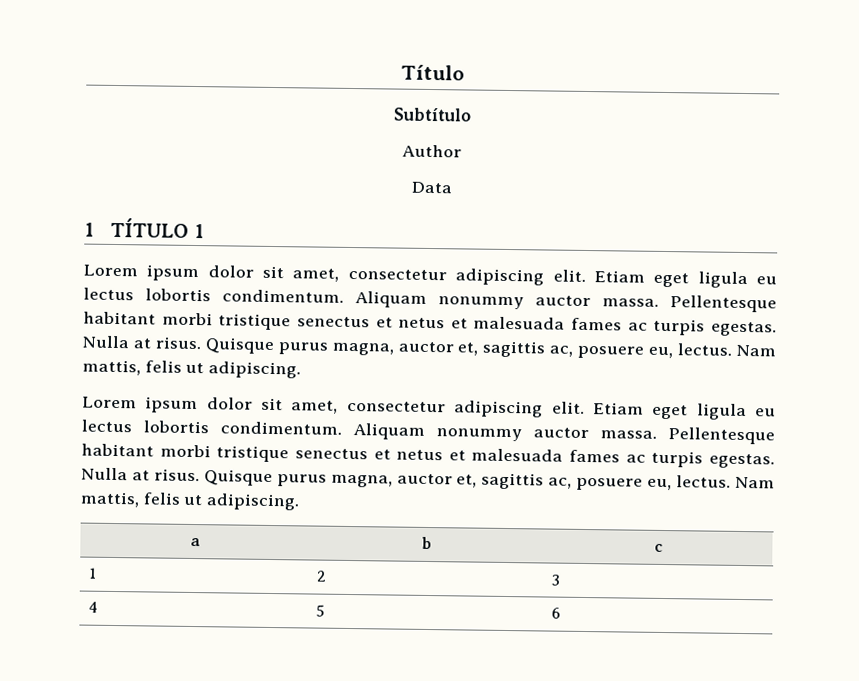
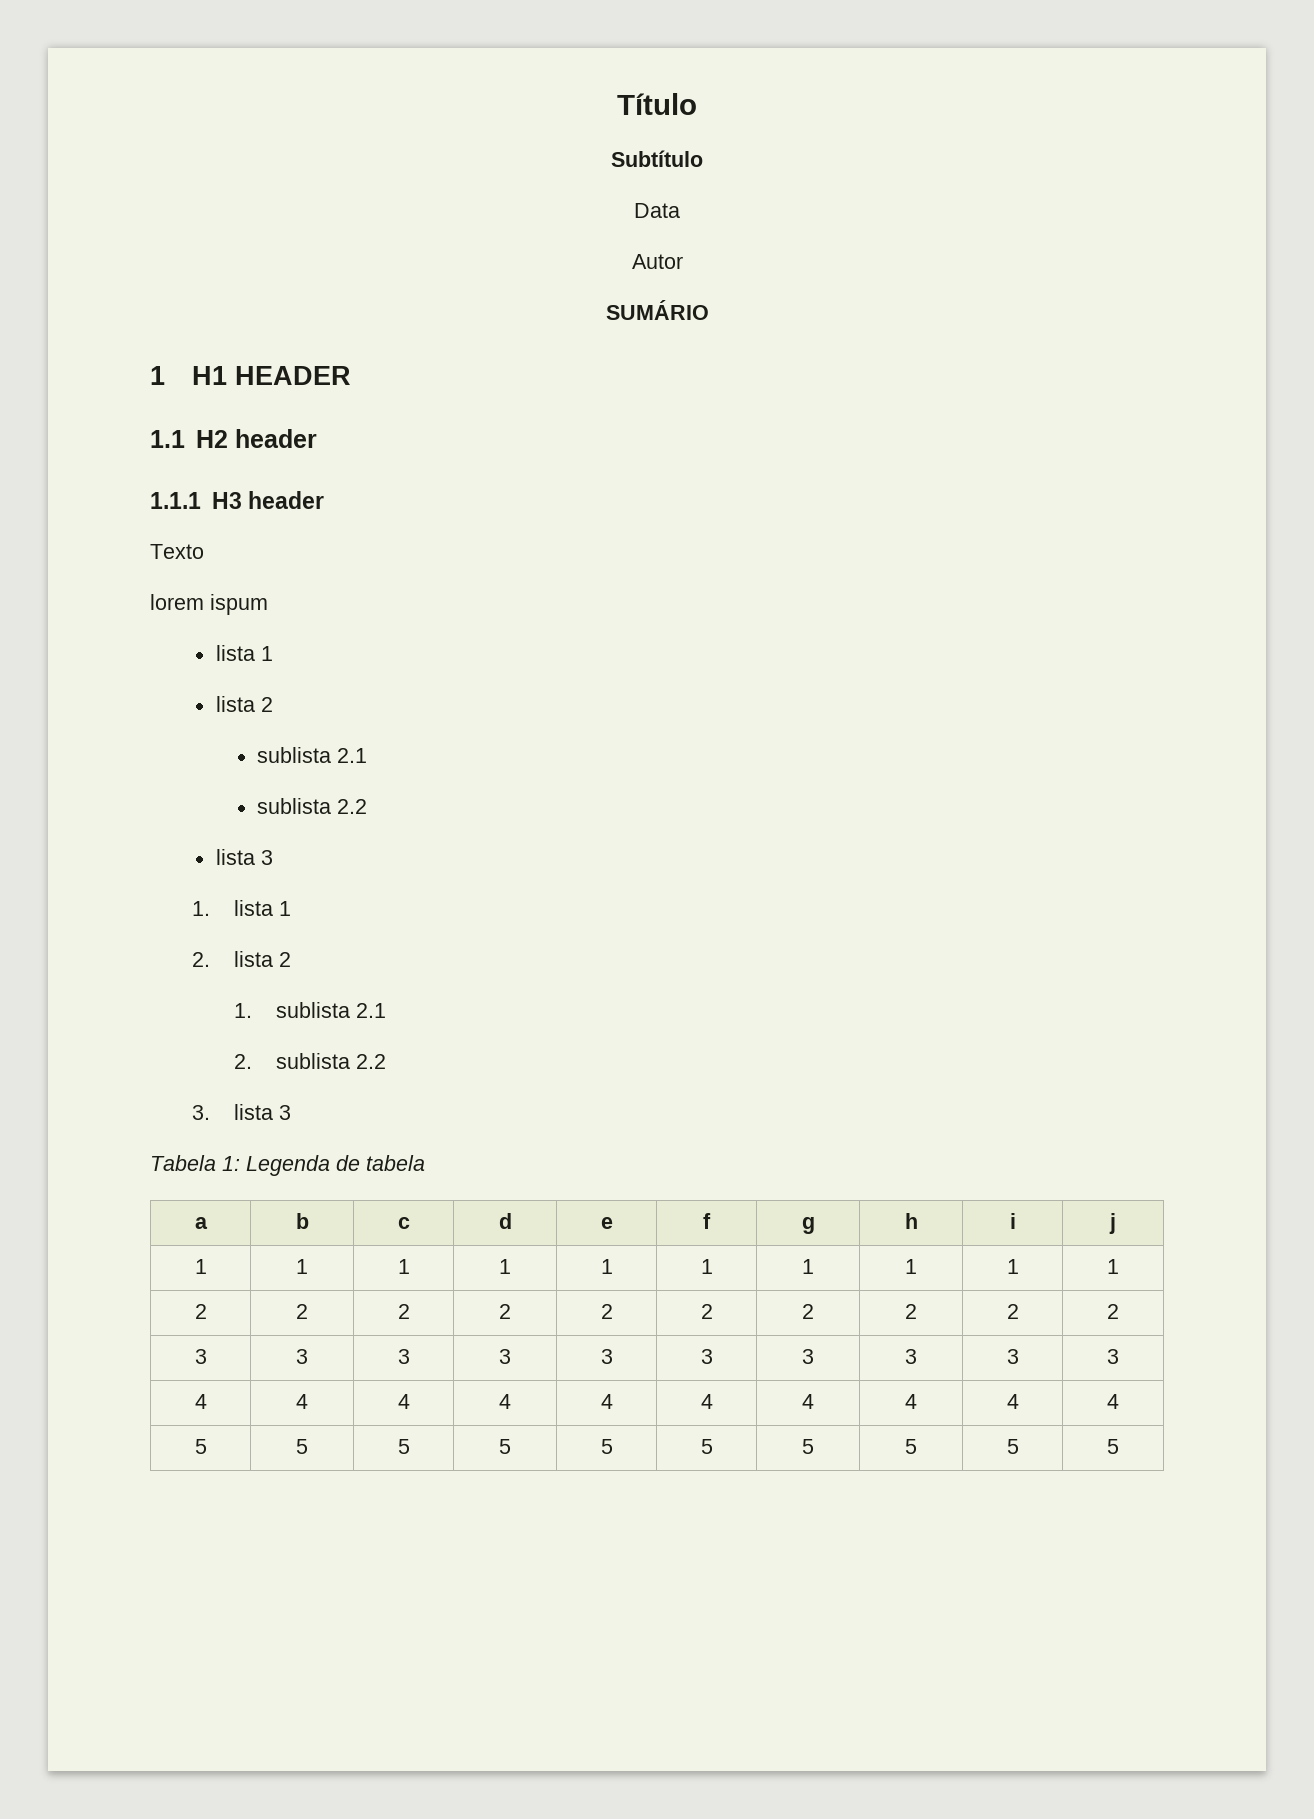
[402,144,462,158] // Author -> (703, 158) none
[84,217,204,239] [83,264,778,289] [83,287,777,313] [83,311,777,337] [82,335,776,359] [82,359,302,379] [82,396,777,421] [81,419,775,445] [81,443,775,469] [81,467,775,491] [80,491,301,511] [190,537,201,547] [421,536,432,550] [654,543,663,552] [88,567,98,579] [316,570,328,582] [551,574,562,586] [88,601,99,613] [316,604,326,617] [551,607,562,619] // 1 TÍTULO 1 // Lorem ipsum dolor sit amet, consectetur adipiscing elit. Etiam eget ligula eu lectus lobortis condimentum. Aliquam nonummy auctor massa. Pellentesque habitant morbi tristique senectus et netus et malesuada fames ac turpis egestas. Nulla at risus. Quisque purus magna, auctor et, sagittis ac, posuere eu, lectus. Nam mattis, felis ut adipiscing. // Lorem ipsum dolor sit amet, consectetur adipiscing elit. Etiam eget ligula eu lectus lobortis condimentum. Aliquam nonummy auctor massa. Pellentesque habitant morbi tristique senectus et netus et malesuada fames ac turpis egestas. Nulla at risus. Quisque purus magna, auctor et, sagittis ac, posuere eu, lectus. Nam mattis, felis ut adipiscing. // a | b | c // 1 | 2 | 3 // 4 | 5 | 6 -> [631,254,683,269] [605,300,709,320] [150,366,351,385] [150,429,317,448] [150,491,324,509] [150,544,204,559] [150,594,268,615] [215,645,273,661] [215,696,273,712] [257,747,368,763] [257,798,368,814] [215,849,273,865] [191,900,291,916] [191,951,291,967] [233,1002,386,1018] [233,1053,386,1069] [191,1104,291,1120] [150,1155,425,1176] [194,1217,208,1229] [295,1213,309,1229] [397,1217,410,1229] [498,1213,512,1229] [600,1217,613,1229] [703,1213,711,1229] [801,1217,815,1234] [904,1213,918,1229] [1009,1213,1016,1229] [1109,1213,1116,1234] [194,1259,207,1274] [296,1259,308,1274] [397,1259,410,1274] [499,1259,511,1274] [600,1259,613,1274] [700,1259,713,1274] [802,1259,814,1274] [905,1259,917,1274] [1006,1259,1019,1274] [1107,1259,1119,1274] [194,1304,207,1319] [296,1304,308,1319] [397,1304,410,1319] [499,1304,511,1319] [600,1304,613,1319] [700,1304,713,1319] [802,1304,814,1319] [905,1304,917,1319] [1006,1304,1019,1319] [1107,1304,1119,1319] [194,1349,207,1364] [296,1349,308,1364] [397,1349,410,1364] [499,1349,511,1364] [600,1349,613,1364] [700,1349,713,1364] [802,1349,814,1364] [905,1349,917,1364] [1006,1349,1019,1364] [1107,1349,1119,1364] [194,1394,207,1409] [296,1394,308,1409] [397,1394,410,1409] [499,1394,511,1409] [600,1394,613,1409] [700,1394,713,1409] [802,1394,814,1409] [905,1394,917,1409] [1006,1394,1019,1409] [1107,1394,1119,1409] [194,1439,207,1454] [296,1439,308,1454] [397,1439,410,1454] [499,1439,511,1454] [600,1439,613,1454] [700,1439,713,1454] [802,1439,814,1454] [905,1439,917,1454] [1006,1439,1019,1454] [1107,1439,1119,1454] // Autor // SUMÁRIO // 1 H1 HEADER // 1.1 H2 header // 1.1.1 H3 header // Texto // lorem ispum // lista 1 // lista 2 // sublista 2.1 // sublista 2.2 // lista 3 // 1. lista 1 // 2. lista 2 // 1. sublista 2.1 // 2. sublista 2.2 // 3. lista 3 // Tabela 1: Legenda de tabela // a | b | c | d | e | f | g | h | i | j // 1 | 1 | 1 | 1 | 1 | 1 | 1 | 1 | 1 | 1 // 2 | 2 | 2 | 2 | 2 | 2 | 2 | 2 | 2 | 2 // 3 | 3 | 3 | 3 | 3 | 3 | 3 | 3 | 3 | 3 // 4 | 4 | 4 | 4 | 4 | 4 | 4 | 4 | 4 | 4 // 5 | 5 | 5 | 5 | 5 | 5 | 5 | 5 | 5 | 5

